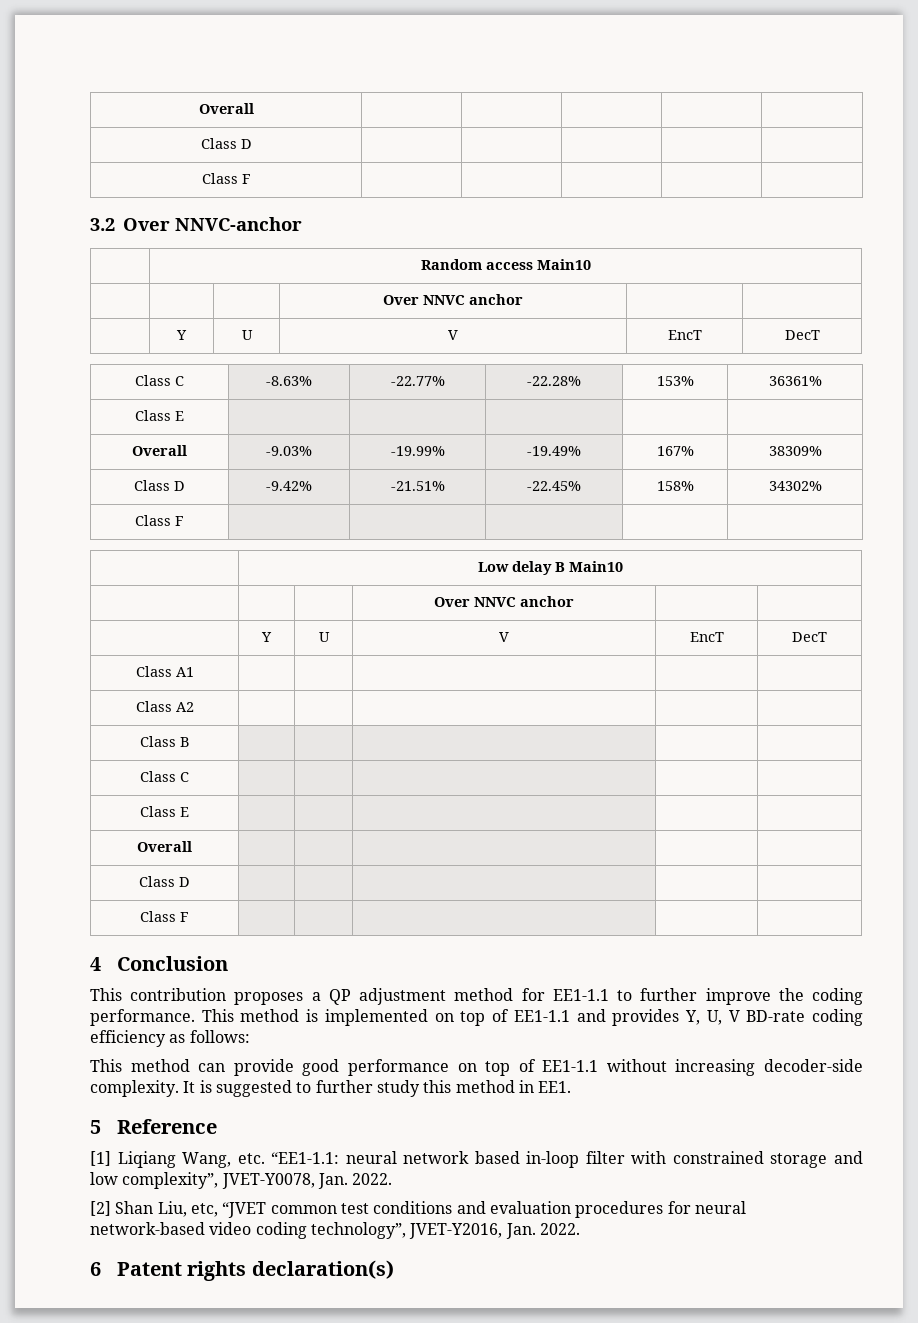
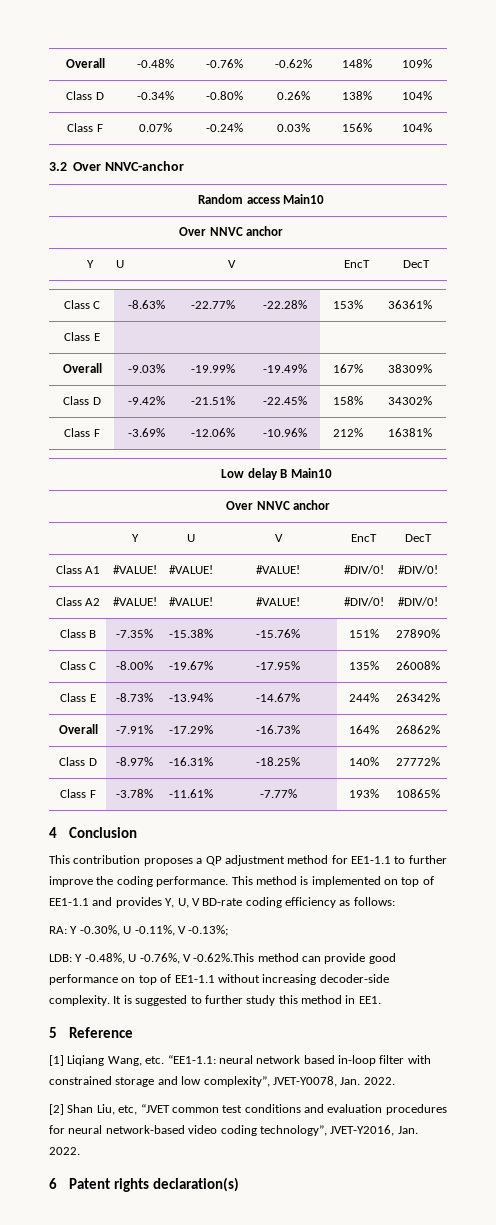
[198,103,254,114] [200,138,252,149] [201,173,251,184] Overall | | | | | // Class D | | | | | // Class F | | | | | -> [65,58,105,68] [136,59,174,68] [205,59,243,68] [274,59,312,68] [342,59,372,68] [401,59,432,68] [66,91,104,100] [136,91,174,100] [205,91,243,100] [276,91,310,100] [342,91,372,100] [401,91,432,100] [67,123,103,132] [138,123,172,132] [205,123,243,132] [276,123,310,132] [342,123,372,132] [401,123,432,132] Overall | -0.48% | -0.76% | -0.62% | 148% | 109% // Class D | -0.34% | -0.80% | 0.26% | 138% | 104% // Class F | 0.07% | -0.24% | 0.03% | 156% | 104%
(184, 521) | | | | -> [127,428,165,437] [191,428,235,437] [262,428,307,437] [332,428,363,437] [388,428,432,437] -3.69% | -12.06% | -10.96% | 212% | 16381%
[135,701,194,712] [140,736,189,747] [140,771,189,782] [140,806,189,817] [137,841,192,852] [139,876,190,887] [140,911,189,922] | | | | // Class A2 | | | | | // Class B | | | | | // Class C | | | | | // Class E | | | | | // Overall | | | | | // Class D | | | | | // Class F | | | | | -> [112,565,157,574] [168,565,213,574] [256,565,300,574] [343,565,384,574] [398,565,438,574] [55,597,101,606] [112,597,157,606] [168,597,213,606] [256,597,300,606] [343,597,384,606] [398,597,438,606] [59,629,97,638] [116,629,153,638] [168,629,213,638] [256,629,300,638] [348,629,379,638] [396,629,440,638] [59,661,97,670] [116,661,153,670] [168,661,213,670] [256,661,300,670] [348,661,379,670] [396,661,440,670] [60,693,96,702] [116,693,153,702] [168,693,213,702] [256,693,300,702] [348,693,379,702] [396,693,440,702] [58,724,98,734] [116,725,153,734] [168,725,213,734] [256,725,300,734] [348,725,379,734] [396,725,440,734] [59,757,97,766] [116,757,153,766] [168,757,213,766] [256,757,300,766] [348,757,379,766] [396,757,440,766] [60,789,96,798] [116,789,153,798] [168,789,213,798] [259,789,297,798] [348,789,379,798] [396,789,440,798] #VALUE! | #VALUE! | #VALUE! | #DIV/0! | #DIV/0! // Class A2 | #VALUE! | #VALUE! | #VALUE! | #DIV/0! | #DIV/0! // Class B | -7.35% | -15.38% | -15.76% | 151% | 27890% // Class C | -8.00% | -19.67% | -17.95% | 135% | 26008% // Class E | -8.73% | -13.94% | -14.67% | 244% | 26342% // Overall | -7.91% | -17.29% | -16.73% | 164% | 26862% // Class D | -8.97% | -16.31% | -18.25% | 140% | 27772% // Class F | -3.78% | -11.61% | -7.77% | 193% | 10865%
[90,1059,122,1072] This -> [49,925,229,936] [49,953,255,964] RA: Y -0.30%, U -0.11%, V -0.13%; // LDB: Y -0.48%, U -0.76%, V -0.62%.This

